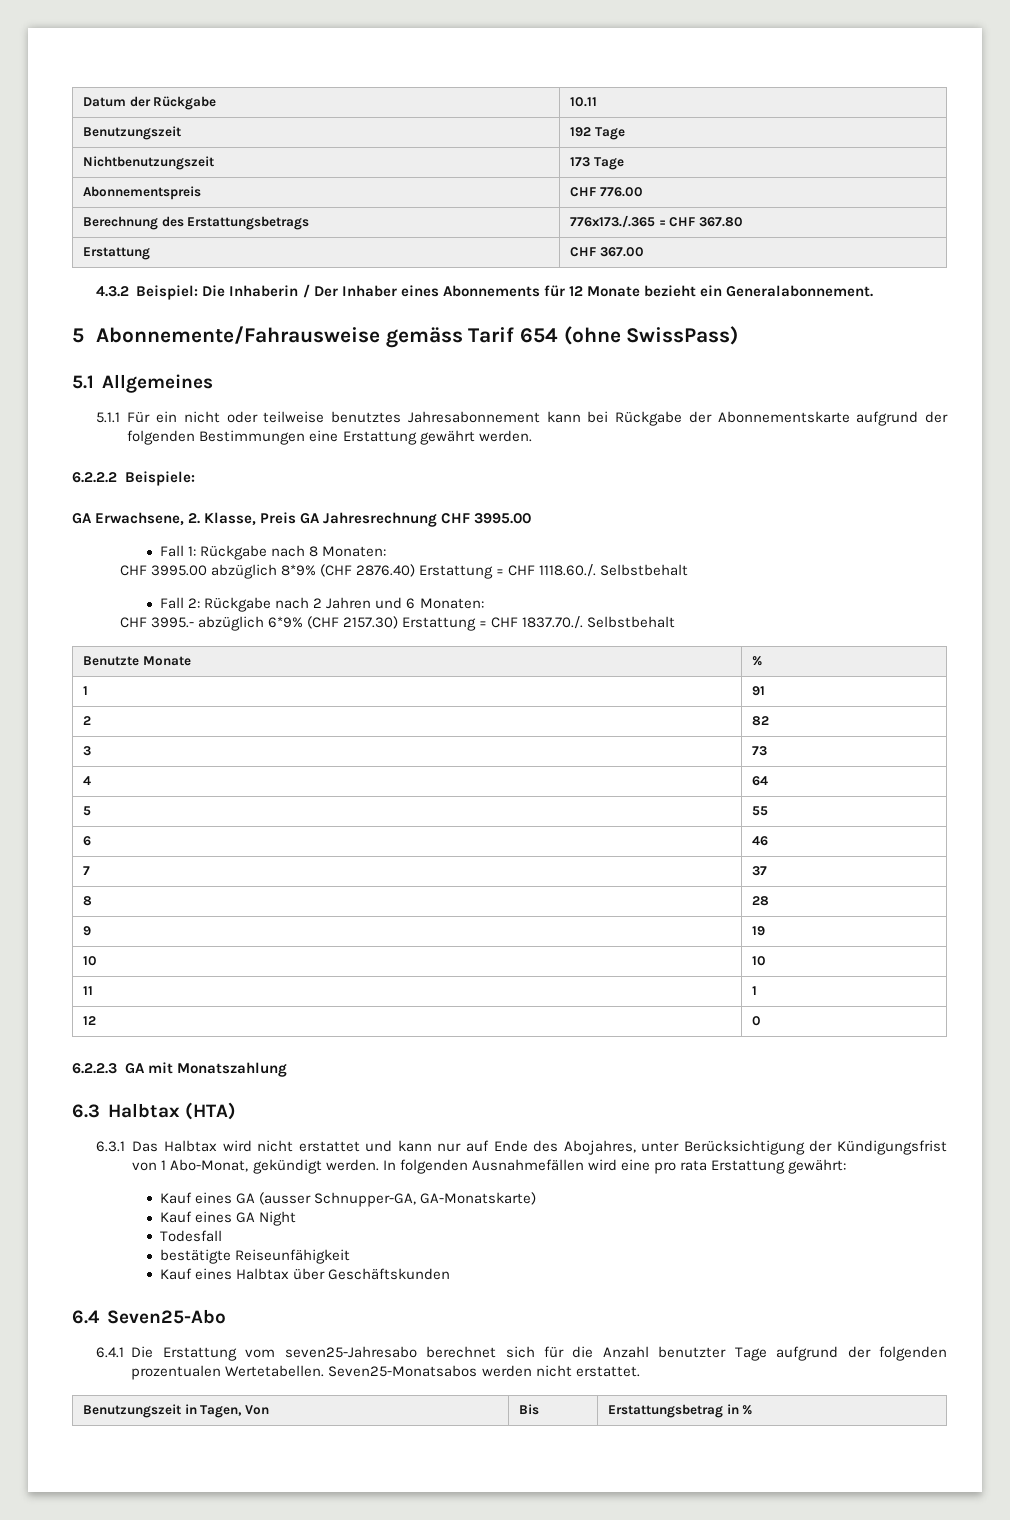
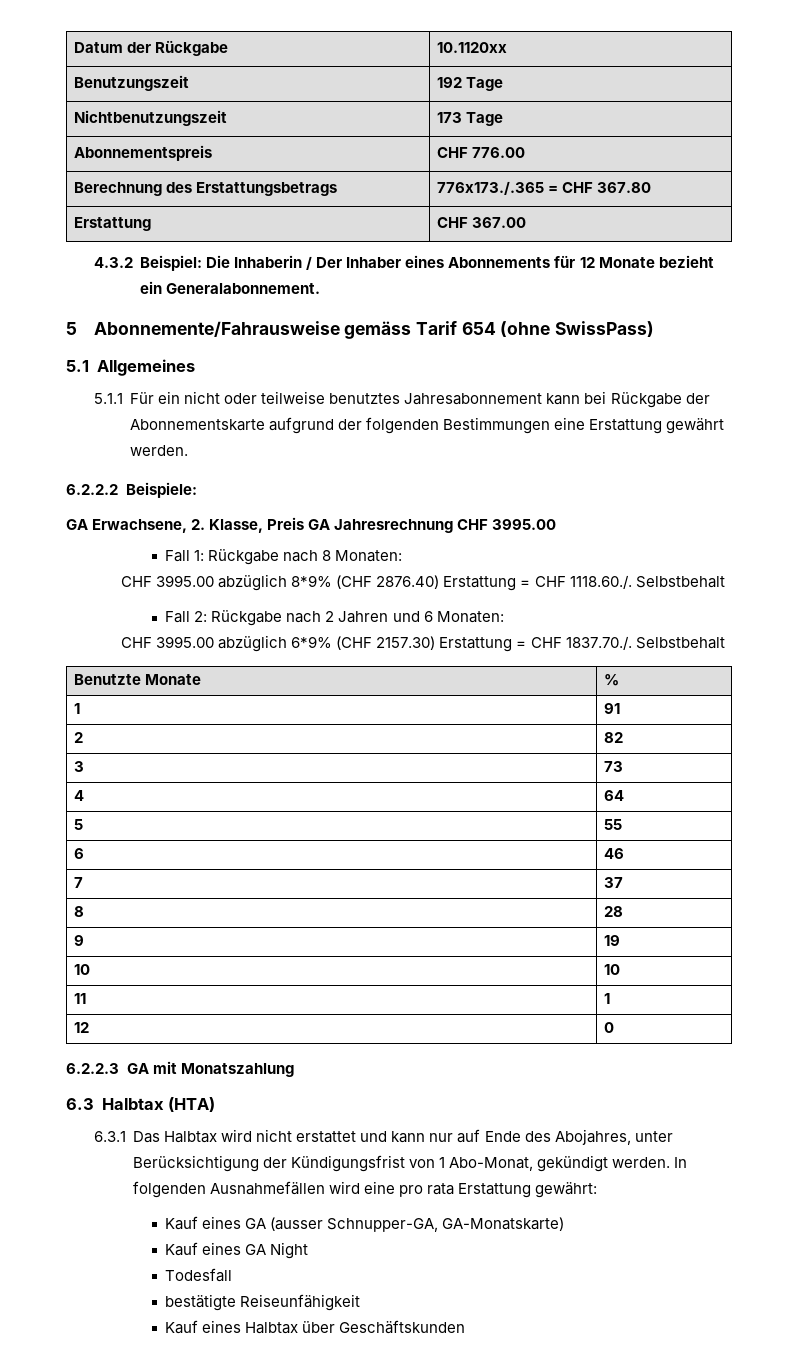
[570,97,598,107] 10.11 -> [436,42,507,53] 10.1120xx
[150,617,194,628] 3995.- -> [156,636,215,648] 3995.00
[72,1309,226,1324] [95,1346,947,1361] [131,1365,640,1380] [83,1404,270,1418] [519,1404,540,1415] [608,1404,753,1418] // 6.4 Seven25-Abo // 6.4.1 Die Erstattung vom seven25-Jahresabo berechnet sich für die Anzahl benutzter Tage aufgrund der folgenden prozentualen Wertetabellen. Seven25-Monatsabos werden nicht erstattet. // Benutzungszeit in Tagen, Von | Bis | Erstattungsbetrag in % -> (466, 1327) none

